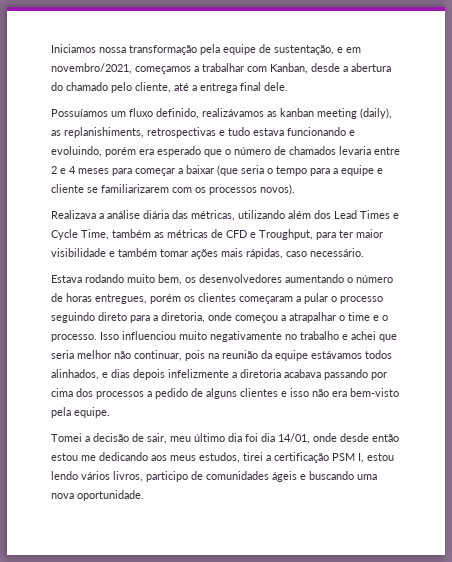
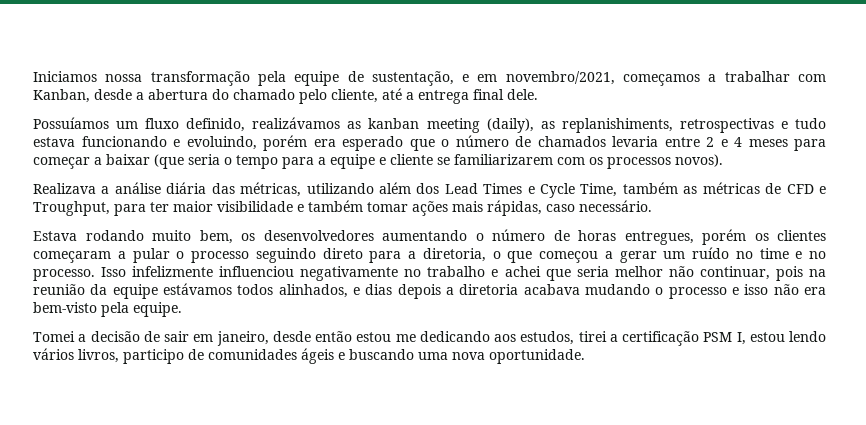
[208,312,345,323] onde começou a atrapalhar o -> [492,247,753,263] o que começou a gerar um ruído no
[382,315,388,321] o -> [809,251,826,259] no
[122,331,207,340] influenciou muito -> [132,266,295,277] infelizmente influenciou
[168,369,229,378] infelizmente -> (441, 291) none
[324,369,387,380] [51,388,278,399] passando por cima dos processos a pedido de alguns clientes -> [584,284,727,299] mudando o processo
[147,433,337,444] sair, meu último dia foi dia 14/01, onde -> [164,331,269,346] sair em janeiro,
[170,455,196,461] meus -> (516, 338) none

